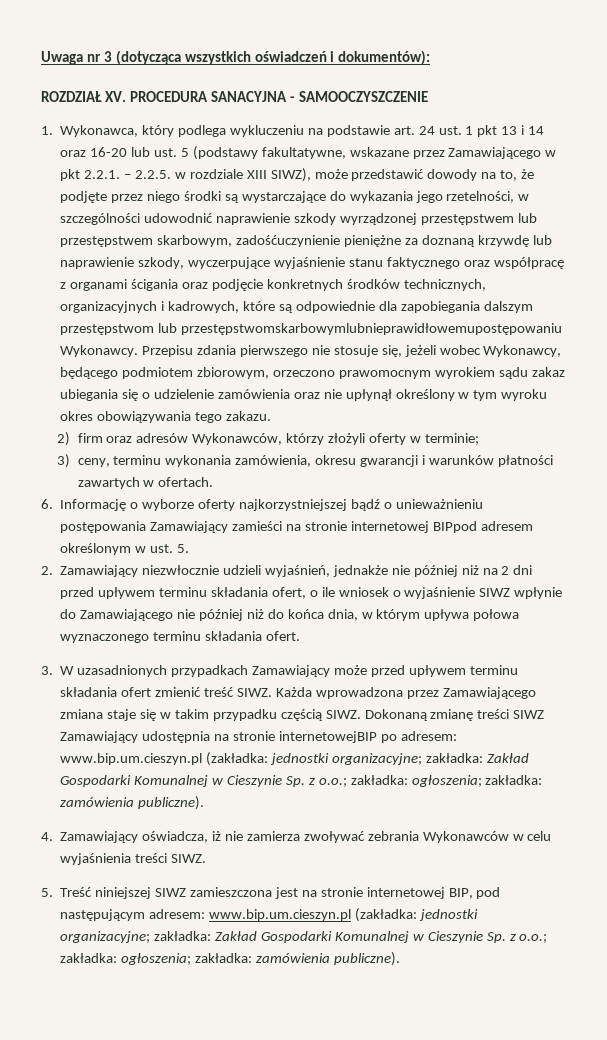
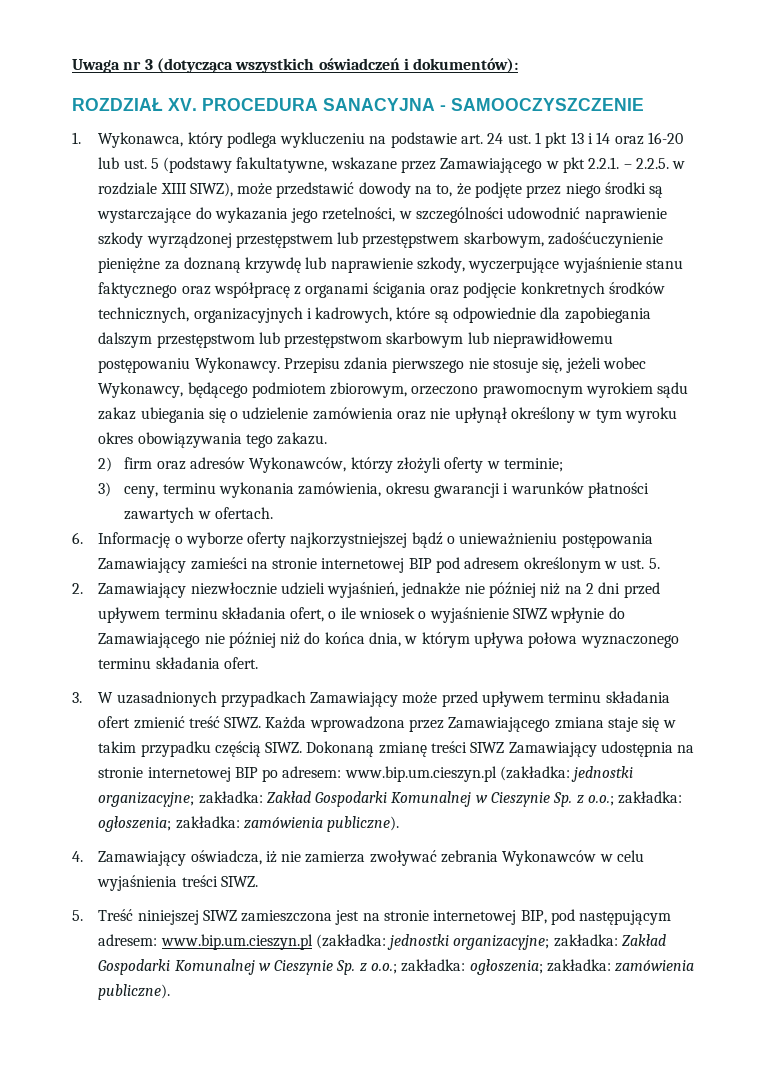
[181,323,563,335] przestępstwomskarbowymlubnieprawidłowemupostępowaniu -> [284,332,614,348] [98,358,191,373] przestępstwom skarbowym lub nieprawidłowemu postępowaniu
[432,521,477,533] BIPpod -> [408,557,461,573] BIP pod
[278,731,377,743] internetowejBIP -> [147,767,258,782] internetowej BIP

